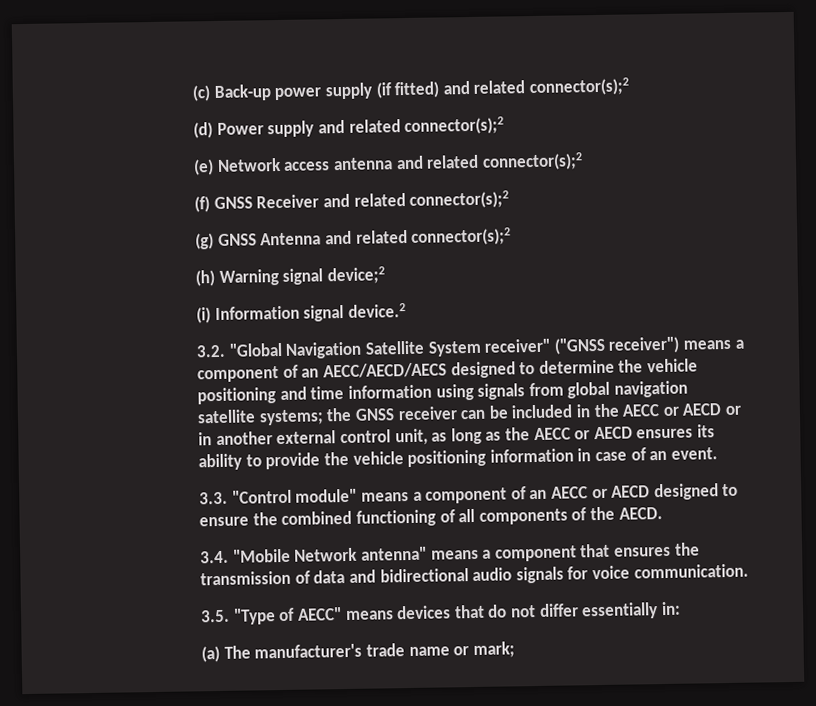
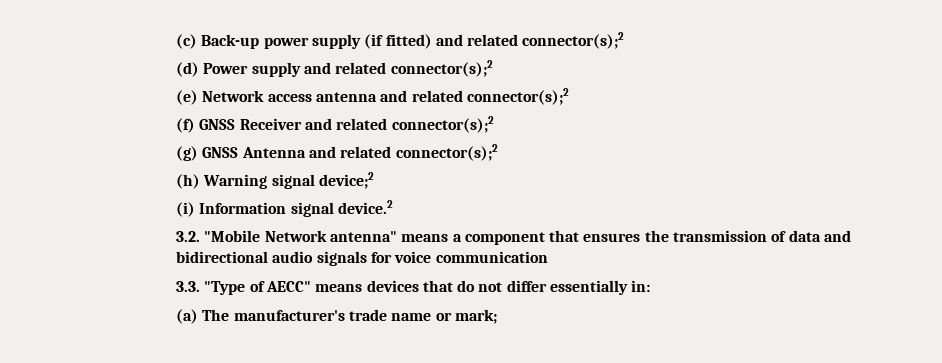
[228,336,744,359] [197,358,698,383] [197,380,688,405] [197,403,742,426] [198,424,715,446] [198,447,718,471] [199,483,739,505] [199,506,663,527] [200,550,230,564] "Global Navigation Satellite System receiver" ("GNSS receiver") means a component of an AECC/AECD/AECS designed to determine the vehicle positioning and time information using signals from global navigation satellite systems; the GNSS receiver can be included in the AECC or AECD or in another external control unit, as long as the AECC or AECD ensures its ability to provide the vehicle positioning information in case of an event. // 3.3. "Control module" means a component of an AECC or AECD designed to ensure the combined functioning of all components of the AECD. // 3.4. -> (200, 236) none
[633,563,749,579] [201,609,231,623] communication. // 3.5. -> [435,251,548,263] [175,281,200,292] communication // 3.3.

